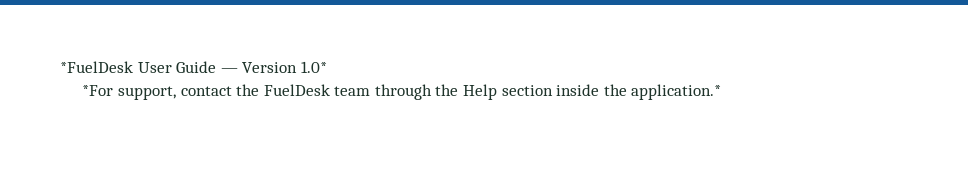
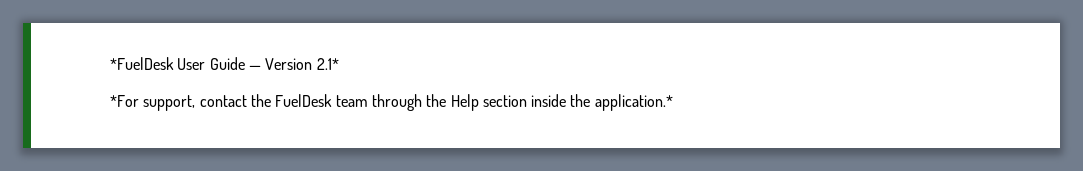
[300,61,327,73] 1.0* -> [316,58,339,70] 2.1*

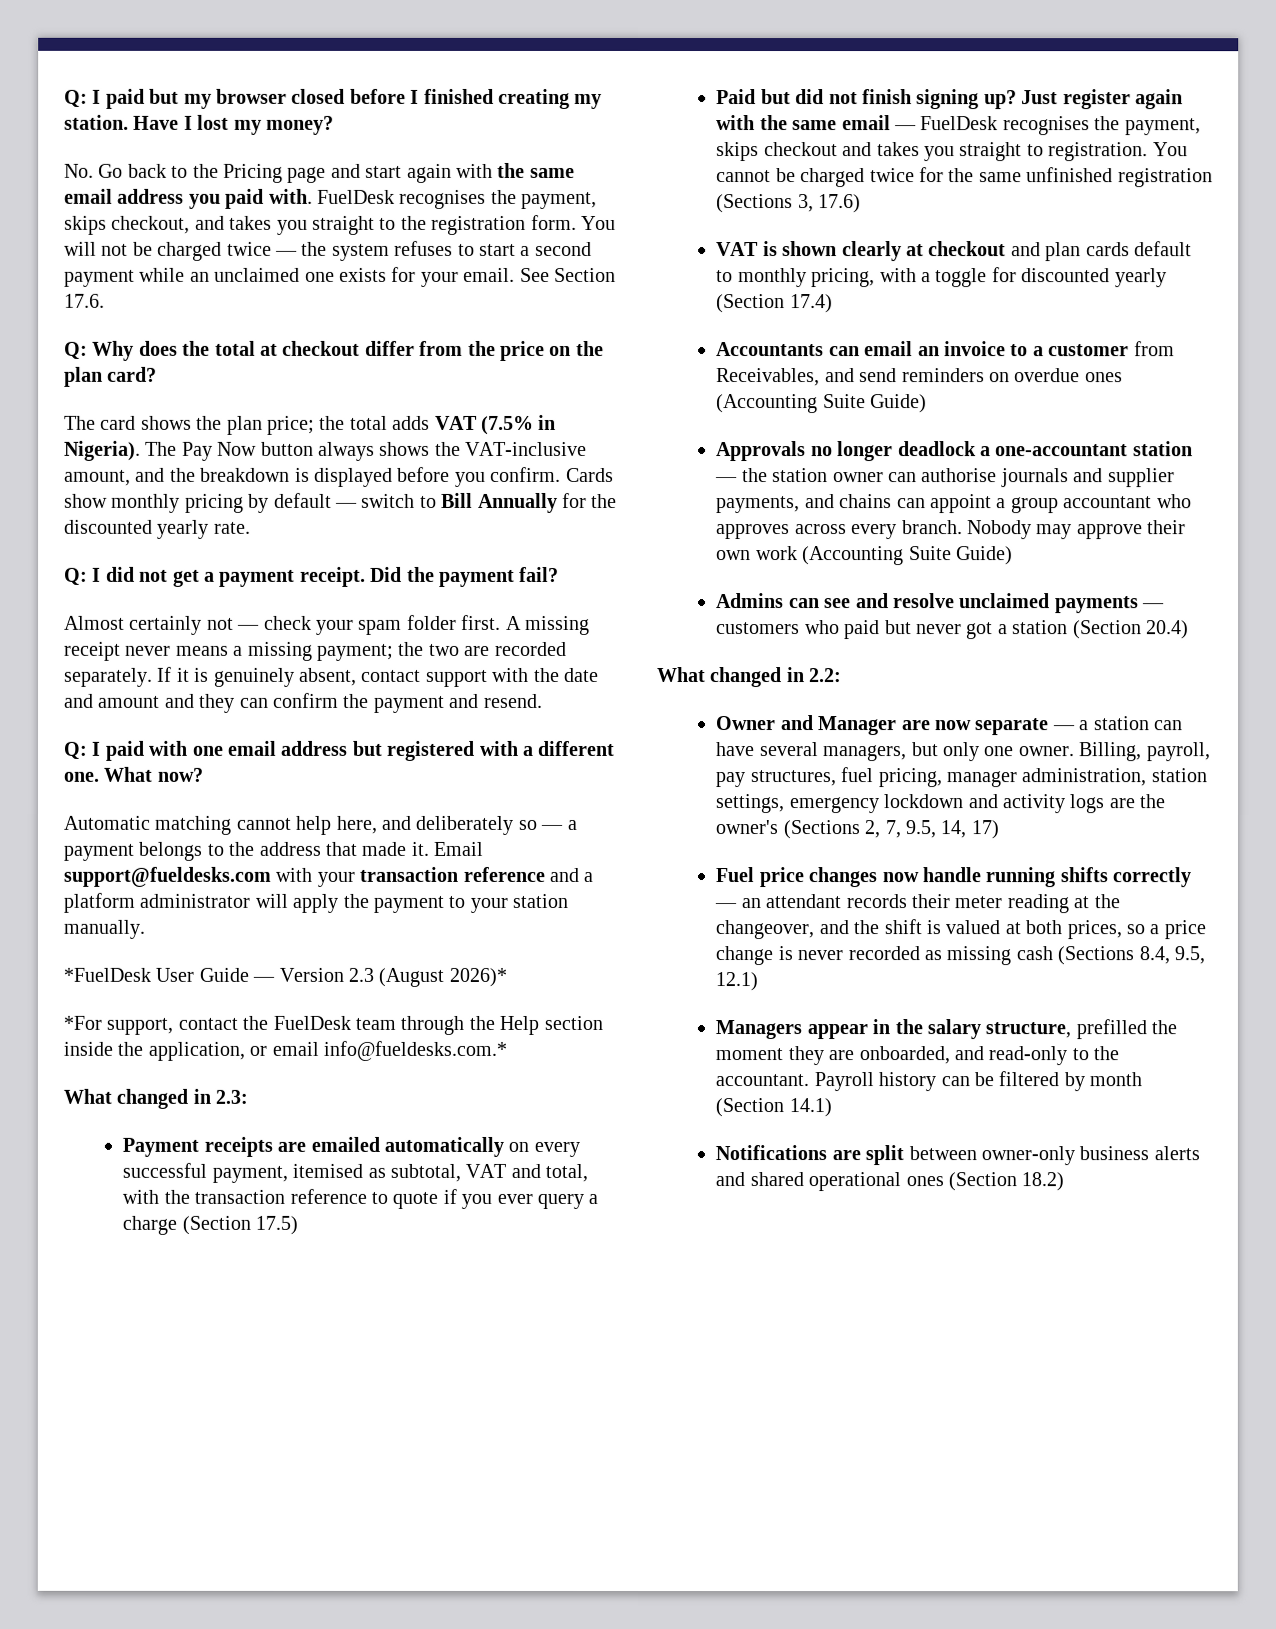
(110, 63) none -> [64,88,603,109] [64,114,334,135] [64,162,575,183] [64,188,598,209] [64,214,616,235] [64,240,592,261] [64,266,616,287] [64,293,105,308] [64,340,604,361] [64,366,158,387] [64,414,557,435] [64,440,588,461] [64,466,614,487] [64,492,618,513] [64,519,251,539] [64,566,560,587] [64,614,590,635] [64,641,567,661] [64,666,599,687] [64,692,543,713] [64,740,616,761] [64,766,204,782] [63,815,577,835] [63,841,484,861] [63,866,594,887] [63,892,569,913] [63,919,145,939] Q: I paid but my browser closed before I finished creating my station. Have I lost my money? // No. Go back to the Pricing page and start again with the same email address you paid with. FuelDesk recognises the payment, skips checkout, and takes you straight to the registration form. You will not be charged twice — the system refuses to start a second payment while an unclaimed one exists for your email. See Section 17.6. // Q: Why does the total at checkout differ from the price on the plan card? // The card shows the plan price; the total adds VAT (7.5% in Nigeria). The Pay Now button always shows the VAT-inclusive amount, and the breakdown is displayed before you confirm. Cards show monthly pricing by default — switch to Bill Annually for the discounted yearly rate. // Q: I did not get a payment receipt. Did the payment fail? // Almost certainly not — check your spam folder first. A missing receipt never means a missing payment; the two are recorded separately. If it is genuinely absent, contact support with the date and amount and they can confirm the payment and resend. // Q: I paid with one email address but registered with a different one. What now? // Automatic matching cannot help here, and deliberately so — a payment belongs to the address that made it. Email support@fueldesks.com with your transaction reference and a platform administrator will apply the payment to your station manually. //
[316,58,339,70] 2.1* -> [348,967,507,987] 2.3 (August 2026)*
[594,94,673,111] application.* -> [147,1040,507,1061] [63,1088,249,1109] [122,1136,580,1157] [122,1162,589,1183] [122,1188,599,1209] [122,1215,299,1235] [716,89,1184,110] [716,115,1201,136] [716,142,1188,162] [716,167,1213,188] [716,194,862,214] [716,241,1193,262] [716,267,1167,288] [716,294,833,314] [716,341,1175,357] [716,368,1123,387] [716,394,928,414] [716,441,1193,462] [715,468,1175,488] [716,494,1192,514] [716,520,1187,540] [716,546,1014,566] [716,593,1166,614] [716,620,1190,640] [657,667,843,688] [716,715,1184,736] [716,742,1211,762] [716,767,1208,788] [716,794,1167,814] [715,820,999,840] [715,867,1192,888] [714,894,1120,914] [715,919,1206,940] [715,946,1206,966] [715,972,759,992] [715,1019,1178,1040] [715,1046,1120,1066] [715,1071,1143,1092] [715,1098,832,1118] [715,1145,1200,1166] [715,1172,1065,1192] application, or email info@fueldesks.com.* // What changed in 2.3: // Payment receipts are emailed automatically on every successful payment, itemised as subtotal, VAT and total, with the transaction reference to quote if you ever query a charge (Section 17.5) // Paid but did not finish signing up? Just register again with the same email — FuelDesk recognises the payment, skips checkout and takes you straight to registration. You cannot be charged twice for the same unfinished registration (Sections 3, 17.6) // VAT is shown clearly at checkout and plan cards default to monthly pricing, with a toggle for discounted yearly (Section 17.4) // Accountants can email an invoice to a customer from Receivables, and send reminders on overdue ones (Accounting Suite Guide) // Approvals no longer deadlock a one-accountant station — the station owner can authorise journals and supplier payments, and chains can appoint a group accountant who approves across every branch. Nobody may approve their own work (Accounting Suite Guide) // Admins can see and resolve unclaimed payments — customers who paid but never got a station (Section 20.4) // What changed in 2.2: // Owner and Manager are now separate — a station can have several managers, but only one owner. Billing, payroll, pay structures, fuel pricing, manager administration, station settings, emergency lockdown and activity logs are the owner's (Sections 2, 7, 9.5, 14, 17) // Fuel price changes now handle running shifts correctly — an attendant records their meter reading at the changeover, and the shift is valued at both prices, so a price change is never recorded as missing cash (Sections 8.4, 9.5, 12.1) // Managers appear in the salary structure, prefilled the moment they are onboarded, and read-only to the accountant. Payroll history can be filtered by month (Section 14.1) // Notifications are split between owner-only business alerts and shared operational ones (Section 18.2)

